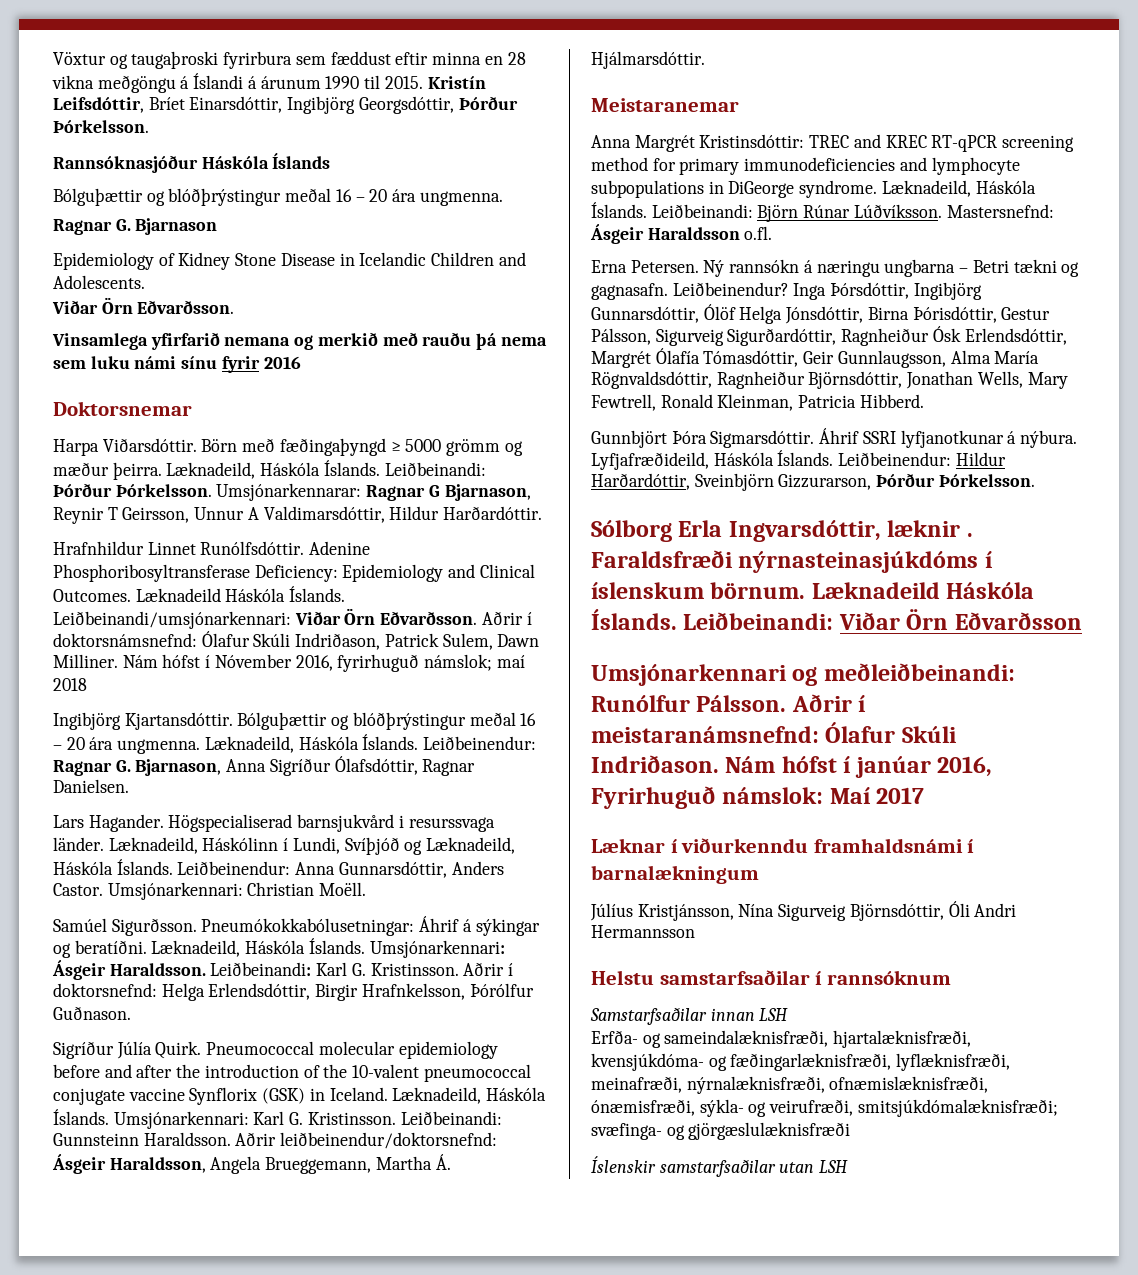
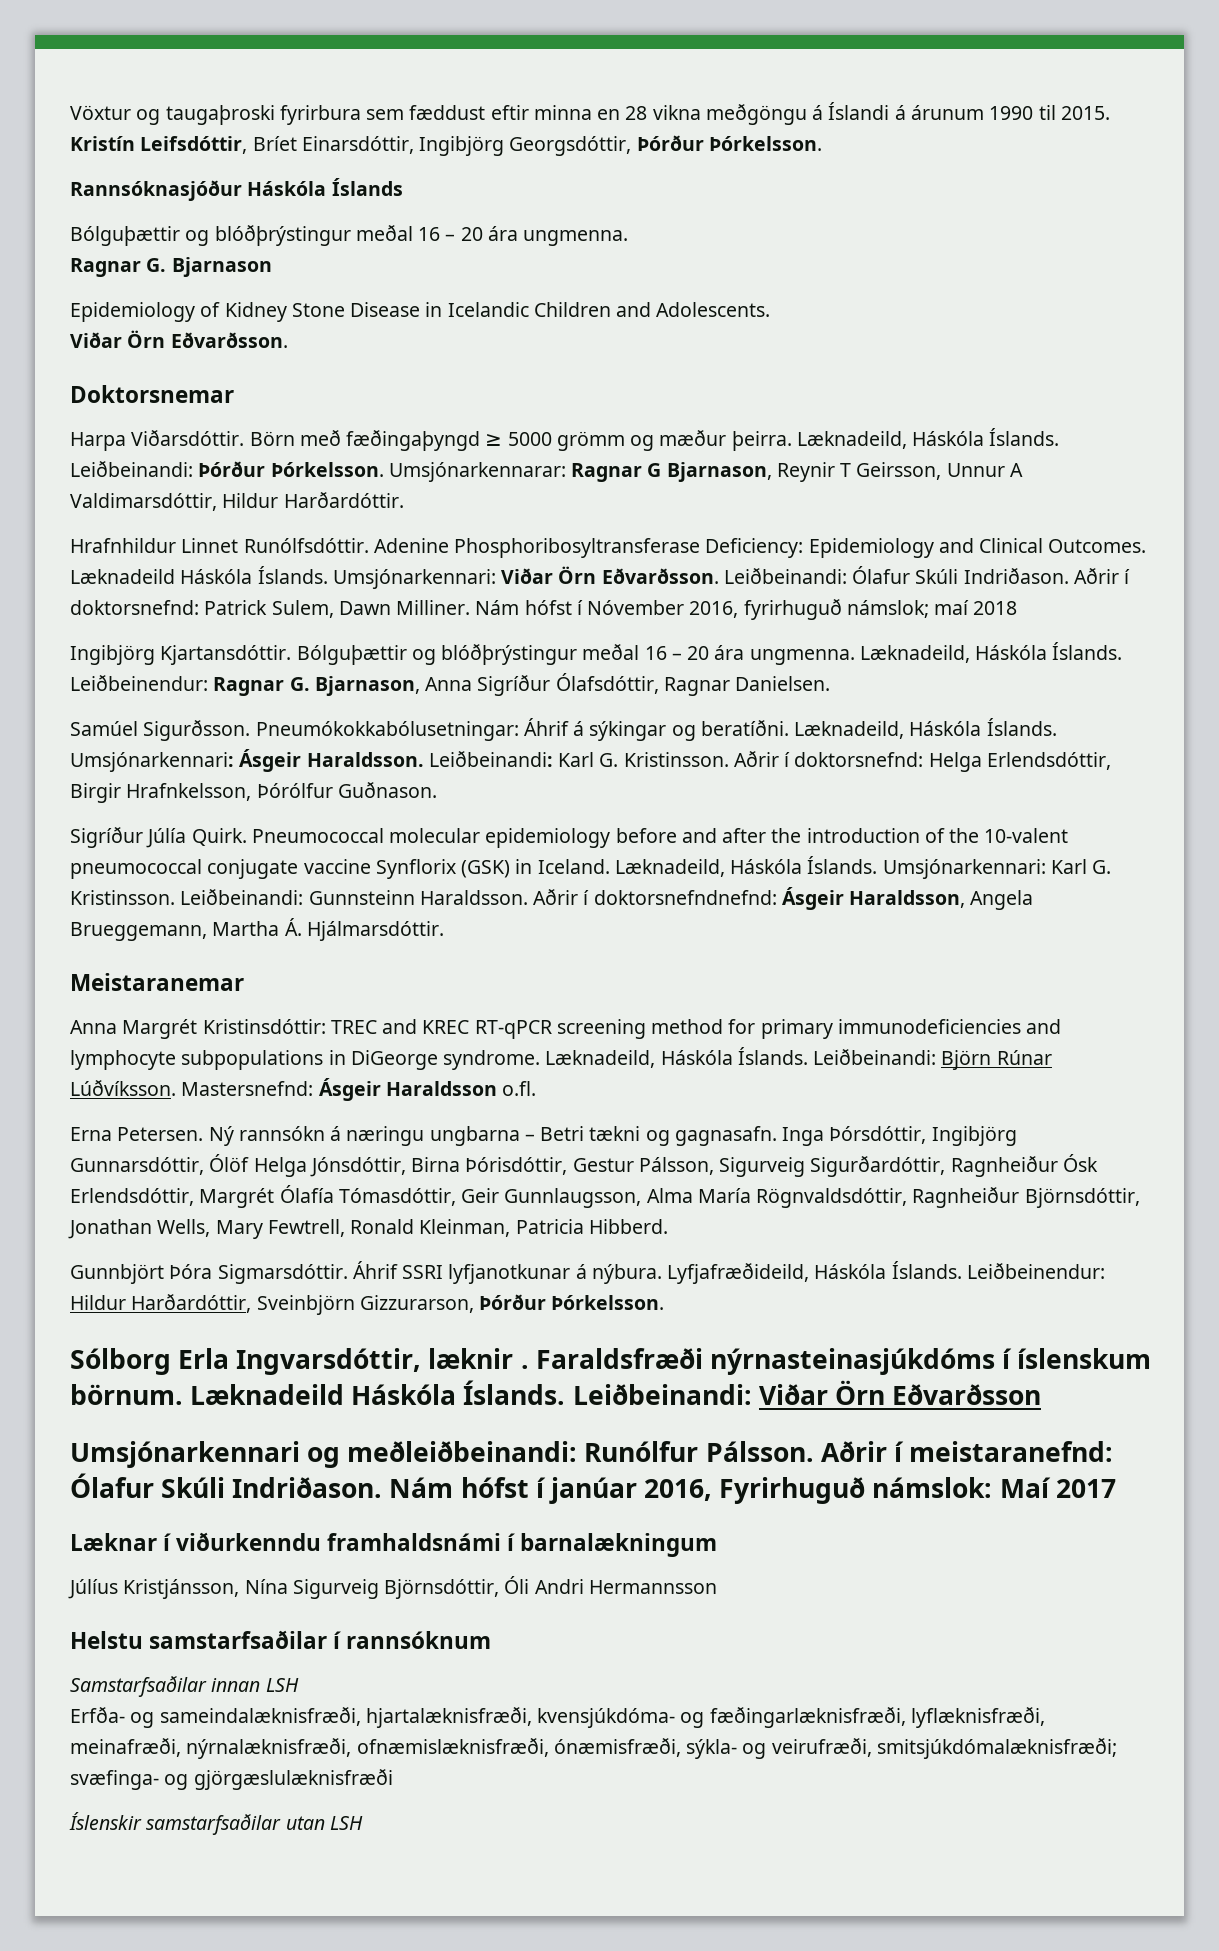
[52,332,547,350] [53,356,301,373] // Vinsamlega yfirfarið nemana og merkið með rauðu þá nema sem luku námi sínu fyrir 2016 -> (288, 340) none
[53,608,532,629] [53,631,381,650] Leiðbeinandi/umsjónarkennari: Viðar Örn Eðvarðsson. Aðrir í doktorsnámsnefnd: Ólafur Skúli Indriðason, -> [332,566,1131,589] [70,600,199,615] Umsjónarkennari: Viðar Örn Eðvarðsson. Leiðbeinandi: Ólafur Skúli Indriðason. Aðrir í doktorsnefnd:
[53,814,495,832] [53,837,516,855] [53,859,504,878] [53,882,367,900] // Lars Hagander. Högspecialiserad barnsjukvård i resurssvaga länder. Læknadeild, Háskólinn í Lundi, Svíþjóð og Læknadeild, Háskóla Íslands. Leiðbeinendur: Anna Gunnarsdóttir, Anders Castor. Umsjónarkennari: Christian Moëll. -> (831, 683) none
[280,1132,498,1149] leiðbeinendur/doktorsnefnd: -> [583,890,777,905] í doktorsnefndnefnd:
[672,282,789,296] Leiðbeinendur? -> (777, 1136) none
[591,726,819,743] meistaranámsnefnd: -> [909,1441,1114,1462] meistaranefnd:

